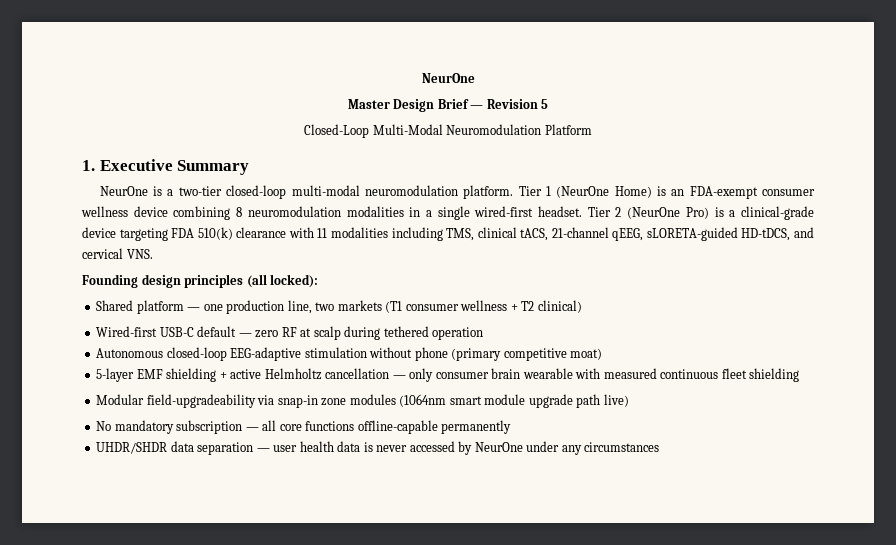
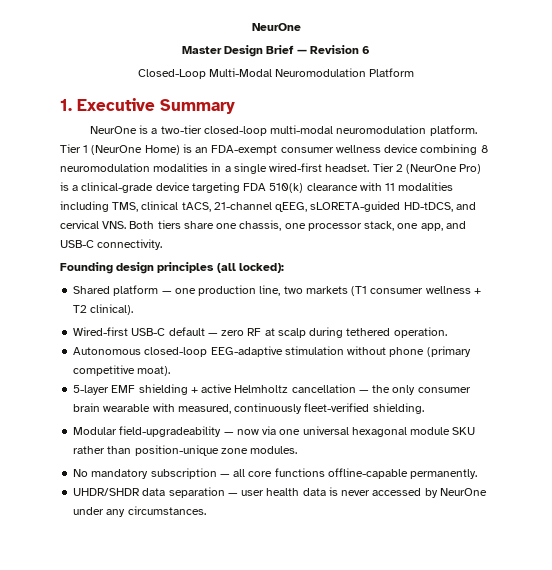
[541,99,549,109] 5 -> [362,46,371,54] 6
(153, 254) none -> [129,220,466,231] [60,239,163,250] Both tiers share one chassis, one processor stack, one app, and USB-C connectivity.
[537,300,582,313] clinical) -> [90,304,134,315] clinical).
[432,327,484,340] operation -> [393,327,447,338] operation.
[570,348,603,360] moat) -> [137,366,171,376] moat).
(406, 377) none -> [372,385,391,393] the
[603,368,800,382] [96,394,629,408] measured continuous fleet shielding // Modular field-upgradeability via snap-in zone modules (1064nm smart module upgrade path live) -> [177,403,424,414] [73,426,476,437] [73,445,298,456] measured, continuously fleet-verified shielding. // Modular field-upgradeability — now via one universal hexagonal module SKU rather than position-unique zone modules.
[441,420,512,434] permanently -> [410,469,478,479] permanently.
[584,442,660,452] circumstances -> [127,506,206,515] circumstances.

